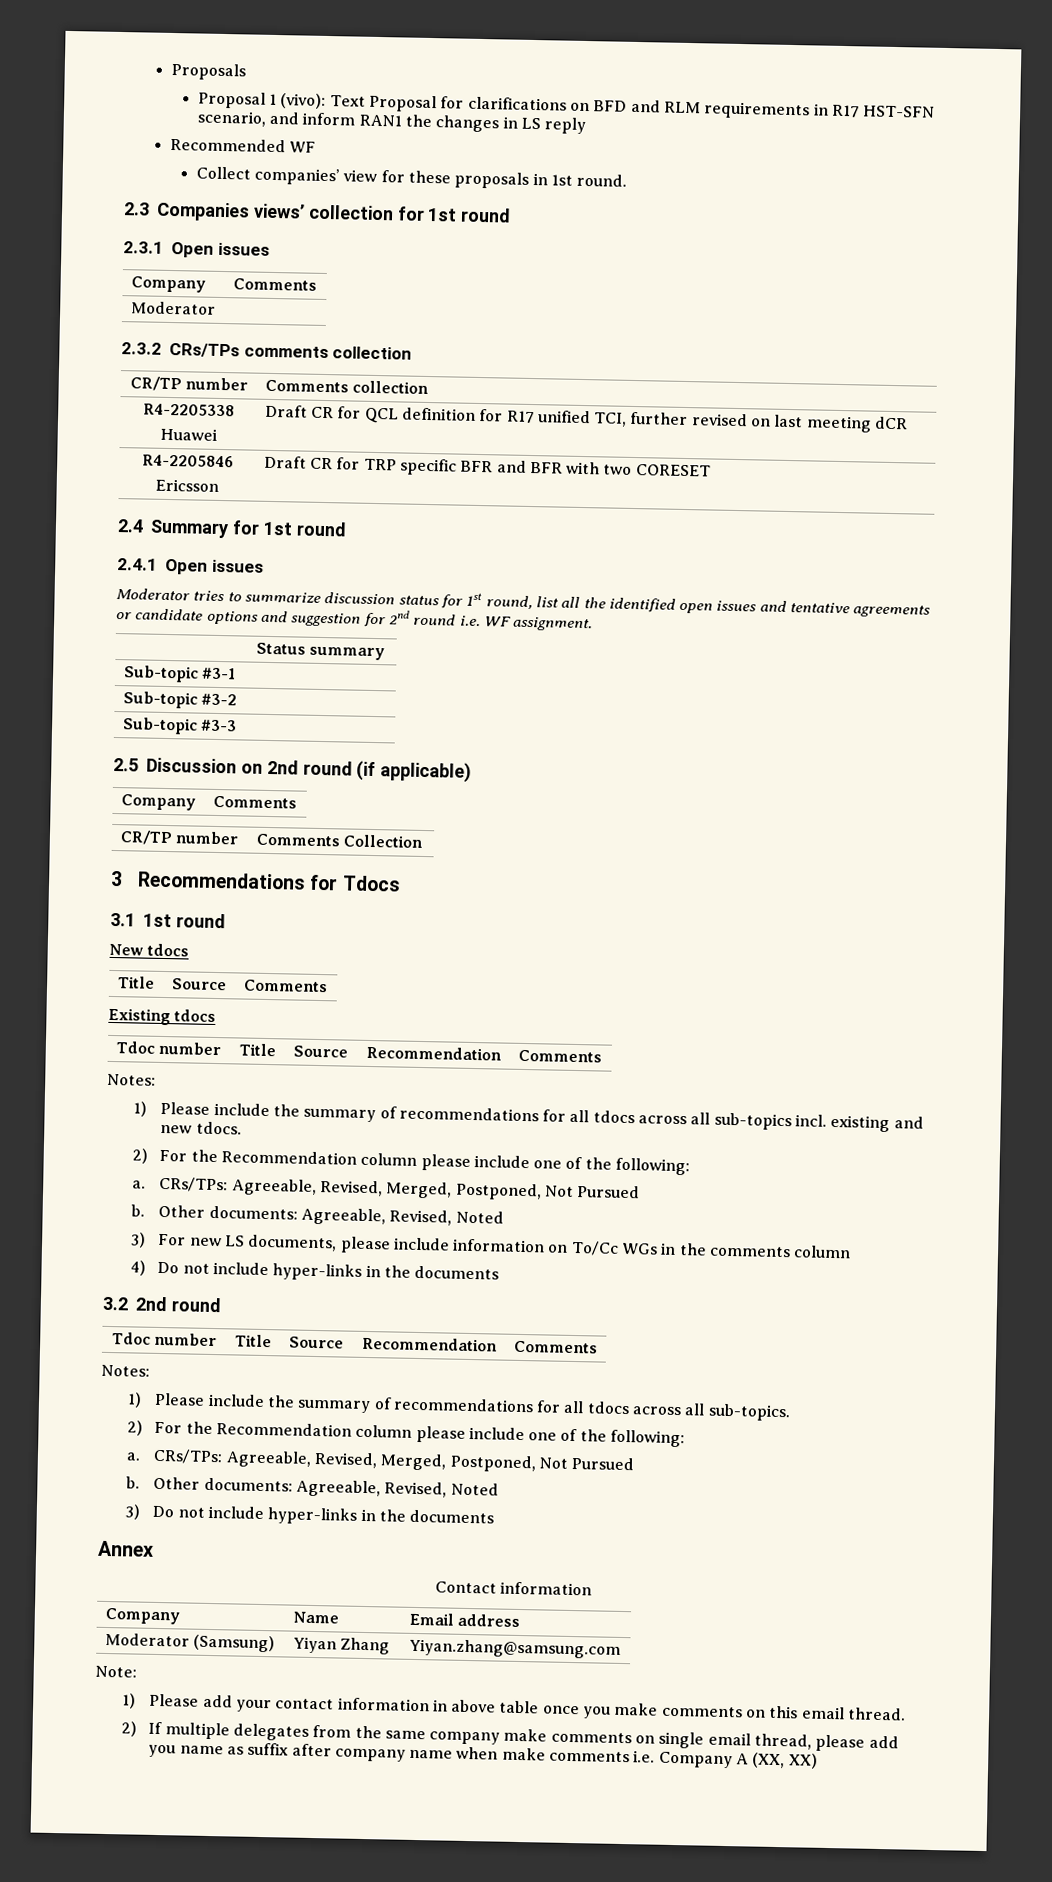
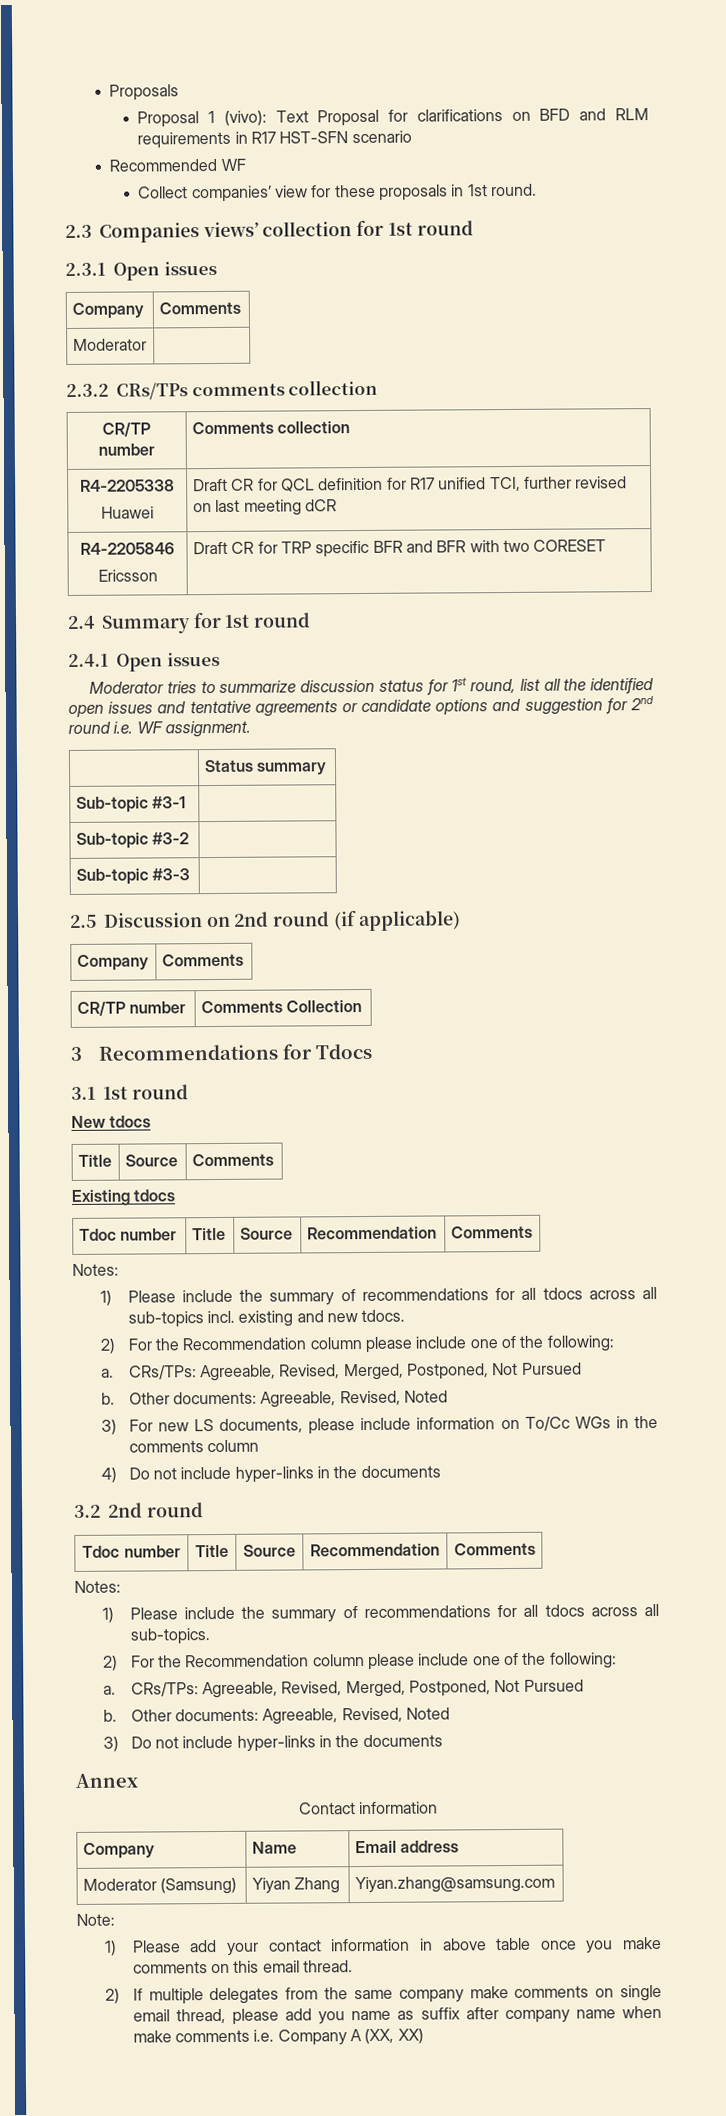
[196,110,587,135] scenario, and inform RAN1 the changes in LS reply -> [351,130,412,144] scenario

